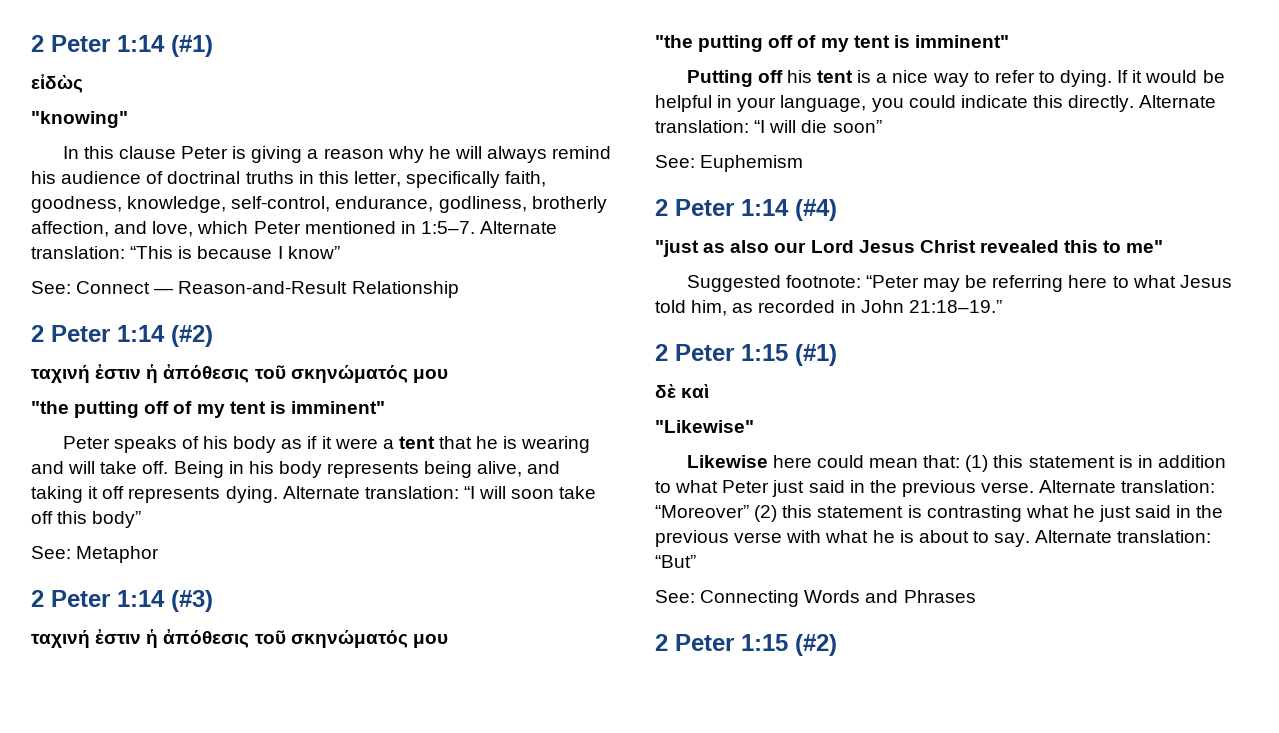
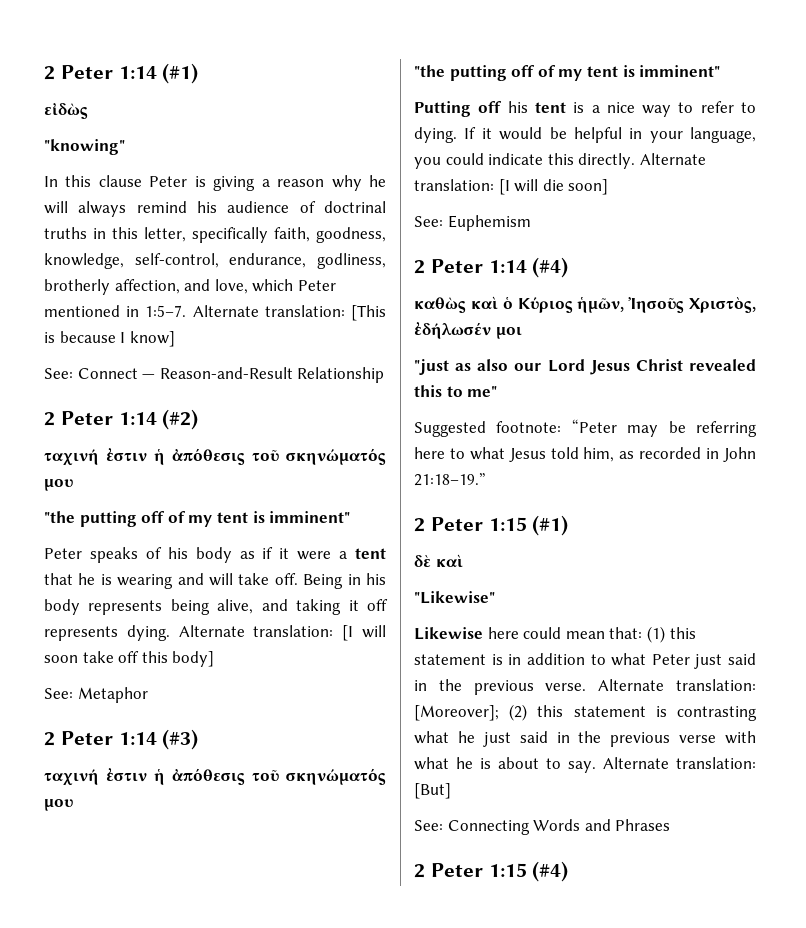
[130,246,174,259] “This -> [350,305,386,321] [This
[287,246,340,259] know” -> [129,331,175,347] know]
[463,486,475,499] “I -> [342,625,354,641] [I
[92,511,142,528] body” -> [172,651,215,667] body]
[754,120,766,133] “I -> [498,179,510,195] [I
[832,120,882,133] soon” -> [568,179,609,195] soon]
(837, 210) none -> [414,296,756,313] [414,322,522,339] // καθὼς καὶ ὁ Κύριος ἡμῶν, Ἰησοῦς Χριστὸς, ἐδήλωσέν μοι
[655,505,749,518] “Moreover” -> [414,705,499,721] [Moreover];
[655,555,696,568] “But” -> [414,783,451,799] [But]
[795,634,837,656] (#2) -> [532,861,569,882] (#4)

